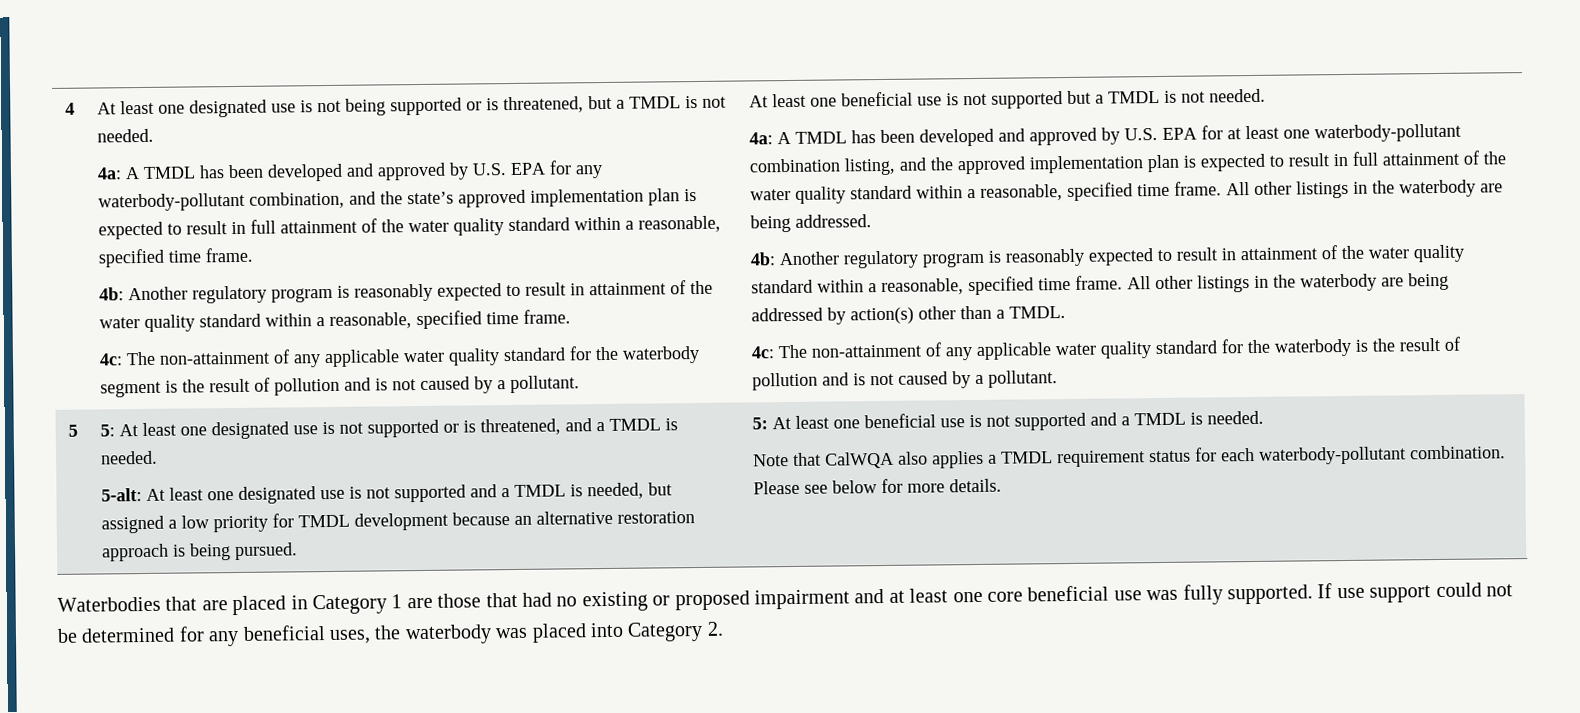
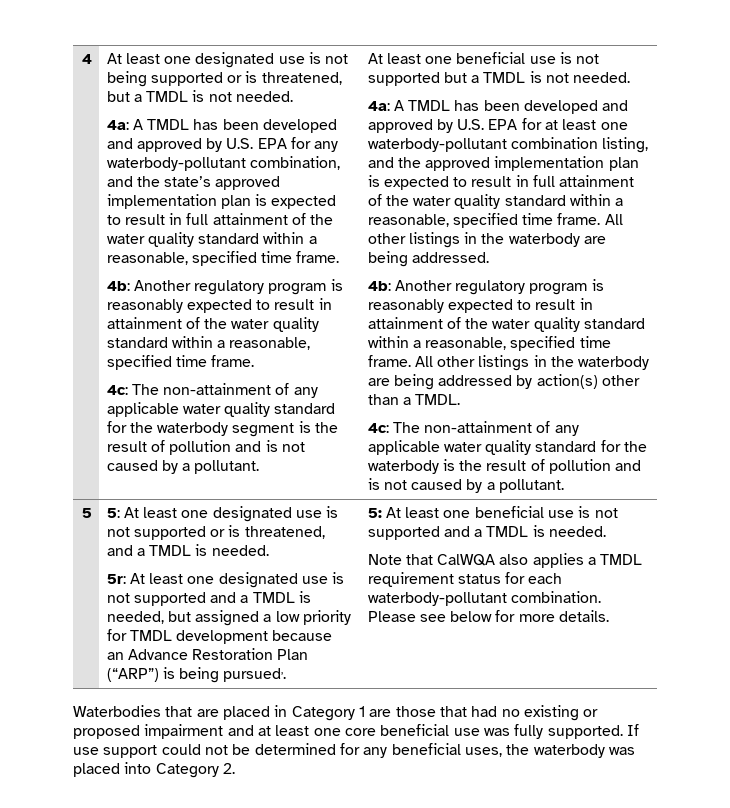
[100,488,142,502] 5-alt: -> [106,574,126,584] 5r:
[535,510,695,525] [100,543,169,562] alternative restoration approach -> [127,648,309,660] [106,668,159,682] Advance Restoration Plan (“ARP”)
[233,542,298,561] pursued. -> [223,668,287,682] pursued,.

